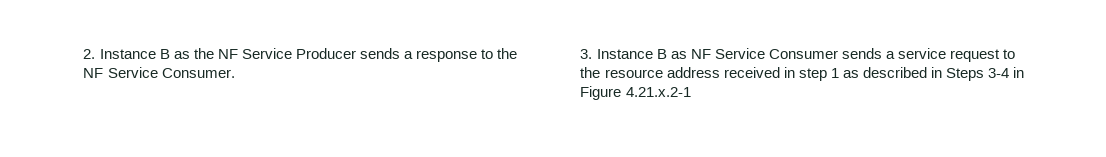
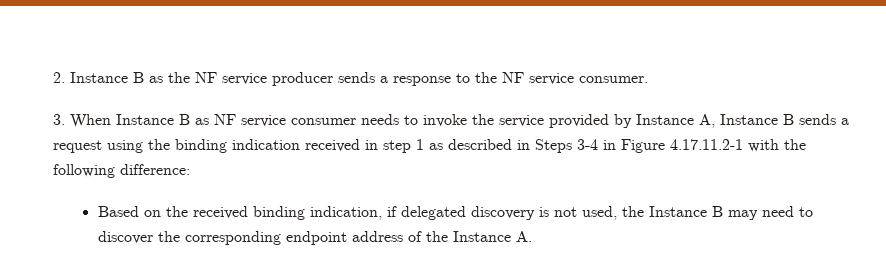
[241,48,356,59] Service Producer -> [222,72,334,86] service producer
[107,67,235,78] Service Consumer. -> [529,73,649,85] service consumer.
(593, 54) none -> [70,114,112,128] When
[714,48,1016,62] [580,67,720,78] Service Consumer sends a service request to the resource address -> [241,114,850,128] [53,139,301,153] service consumer needs to invoke the service provided by Instance A, Instance B sends a request using the binding indication
[625,87,691,97] 4.21.x.2-1 -> [670,139,807,152] [53,164,191,178] [97,206,813,220] [97,231,532,245] 4.17.11.2-1 with the following difference: // Based on the received binding indication, if delegated discovery is not used, the Instance B may need to discover the corresponding endpoint address of the Instance A.

